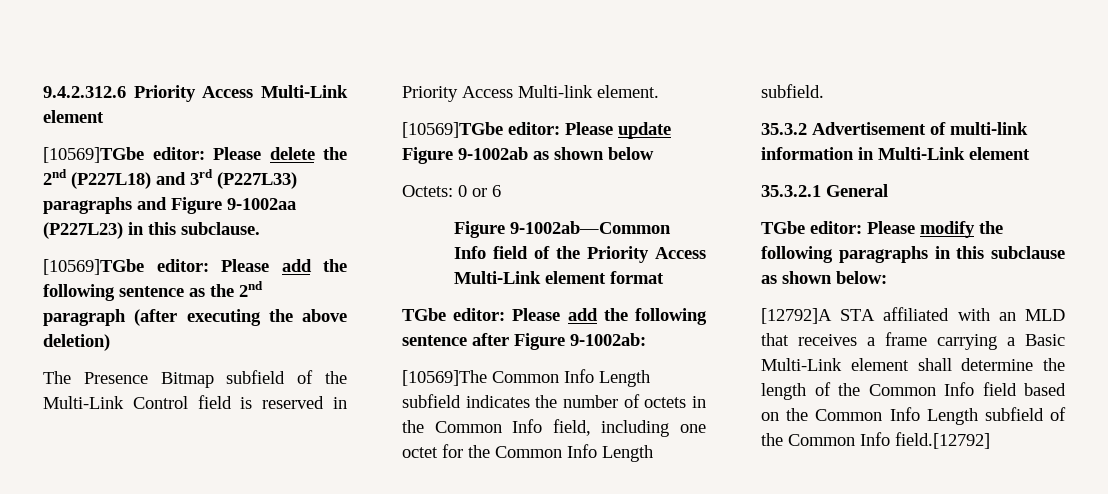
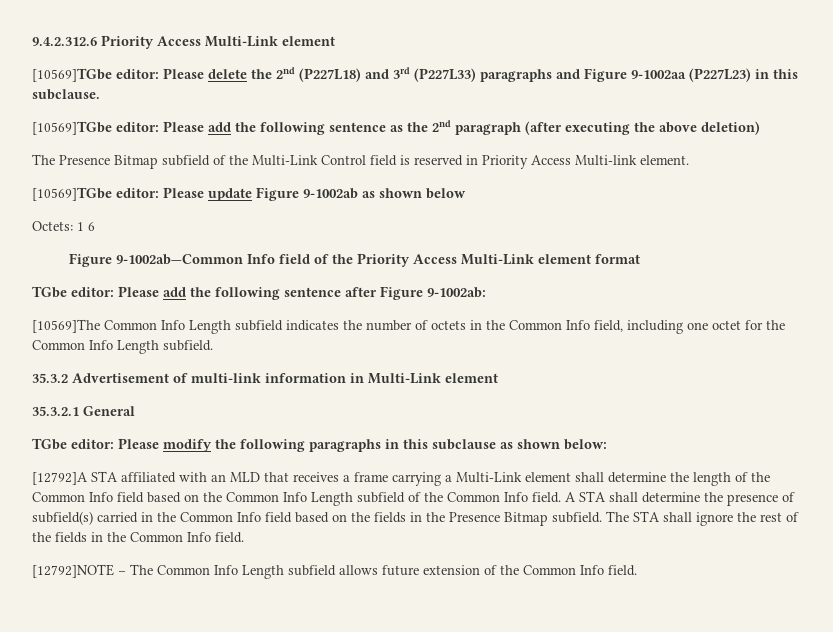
[458,185,487,197] 0 or -> [77,222,84,231] 1
[1025,334,1065,346] Basic -> (452, 478) none
[895,432,990,449] field.[12792] -> [532,491,795,506] [32,511,799,526] [32,532,244,543] [32,564,637,579] field. A STA shall determine the presence of subfield(s) carried in the Common Info field based on the fields in the Presence Bitmap subfield. The STA shall ignore the rest of the fields in the Common Info field. // [12792]NOTE – The Common Info Length subfield allows future extension of the Common Info field.

